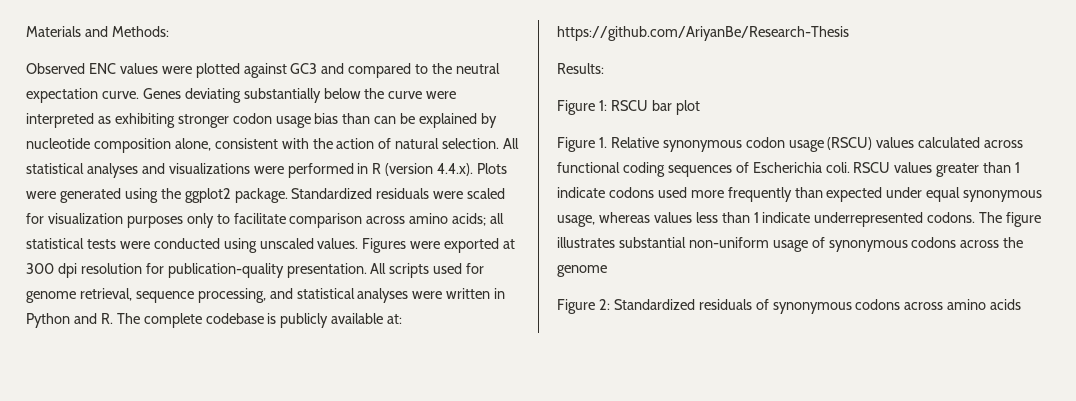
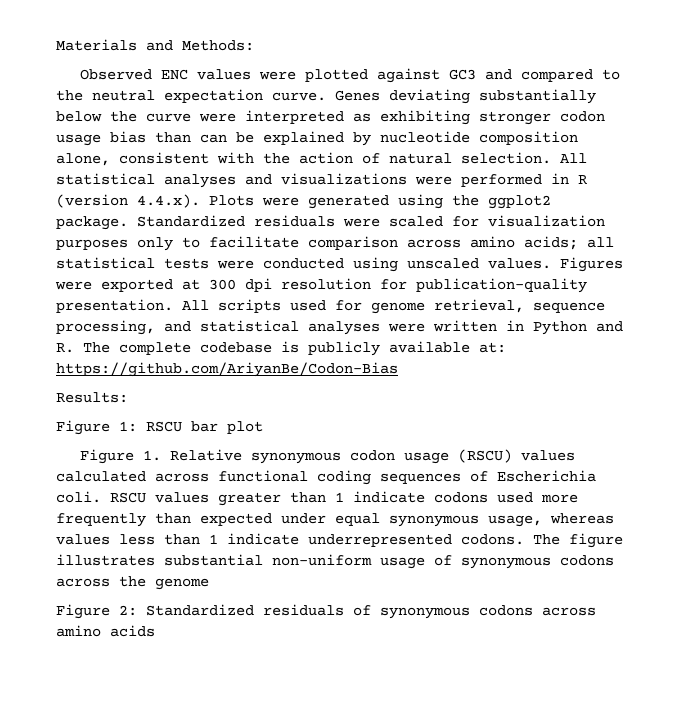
[557,26,849,41] https://github.com/AriyanBe/Research-Thesis -> [56,362,398,377] https://github.com/AriyanBe/Codon-Bias

